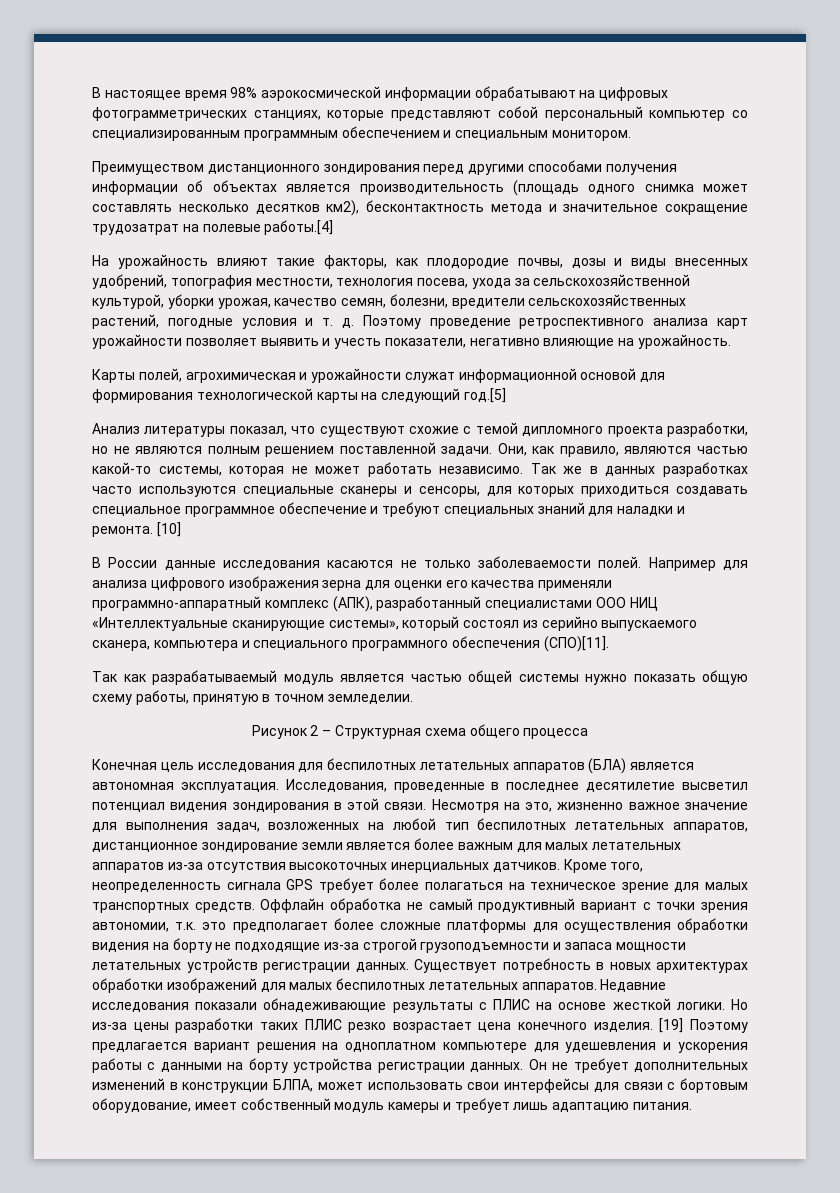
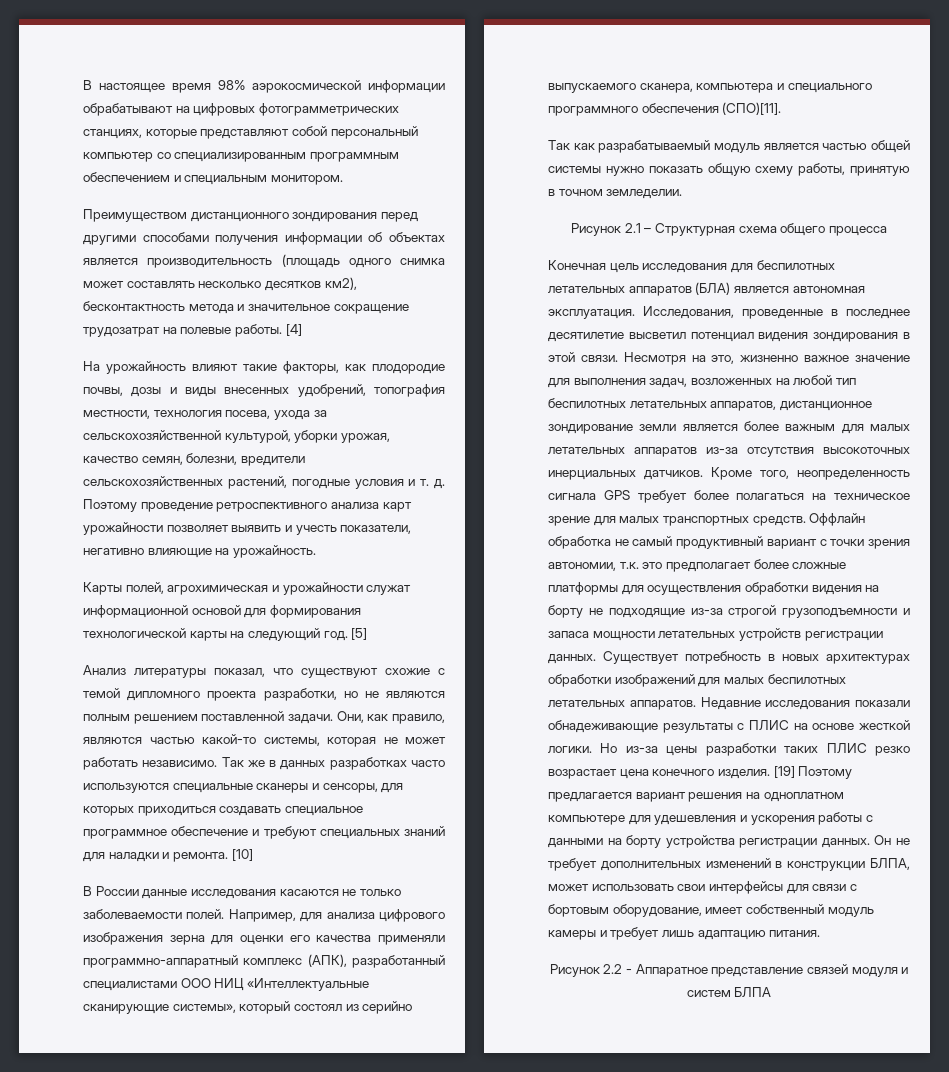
[264,220,334,235] работы.[4] -> [234,324,302,337] работы. [4]
[463,388,506,403] год.[5] -> [323,628,368,641] год. [5]
[648,557,716,571] Например -> [228,909,296,922] Например,
[310,725,319,736] 2 -> [624,223,641,233] 2.1
(693, 1106) none -> [549,964,909,977] [686,987,772,997] // Рисунок 2.2 - Аппаратное представление связей модуля и систем БЛПА

